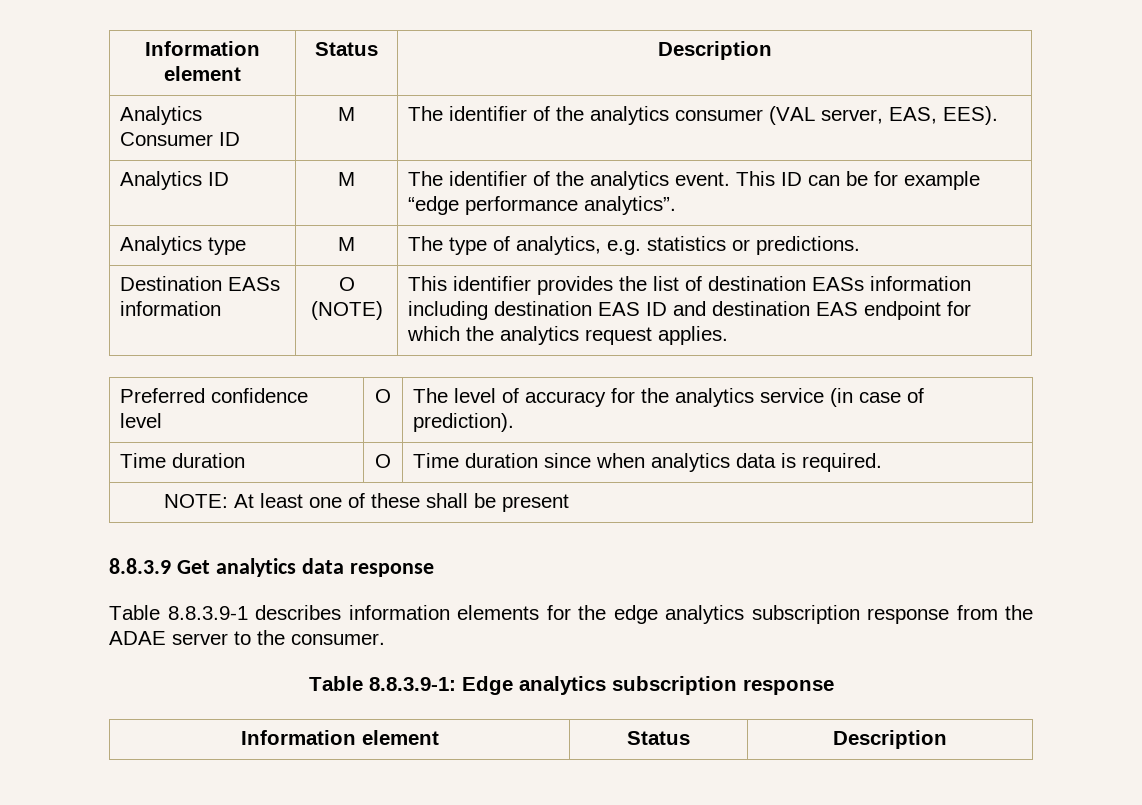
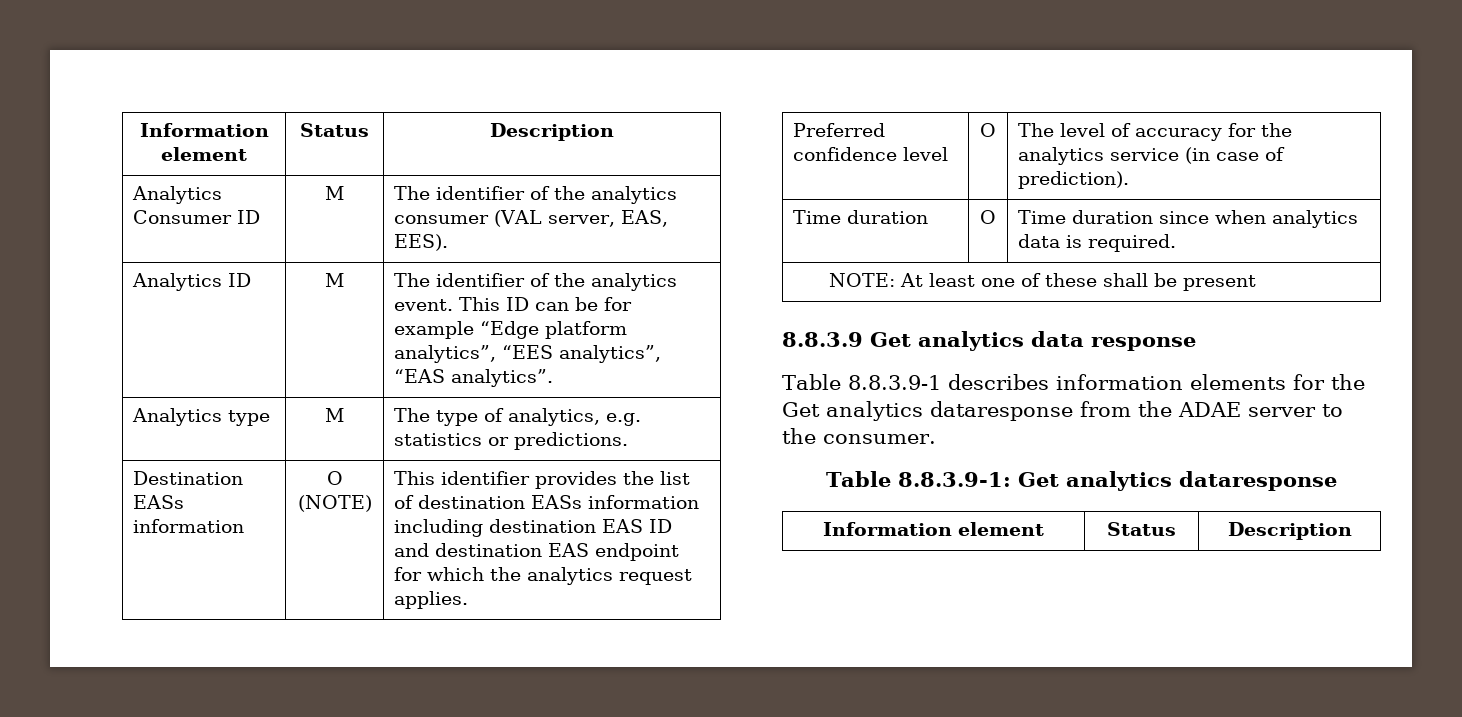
[407,196,578,215] “edge performance -> [479,321,627,339] [393,345,661,363] [393,369,445,383] “Edge platform analytics”, “EES analytics”, “EAS
[613,605,949,624] edge analytics subscription response -> [782,401,1073,421] Get analytics dataresponse
[461,676,834,695] Edge analytics subscription response -> [1018,471,1338,491] Get analytics dataresponse

